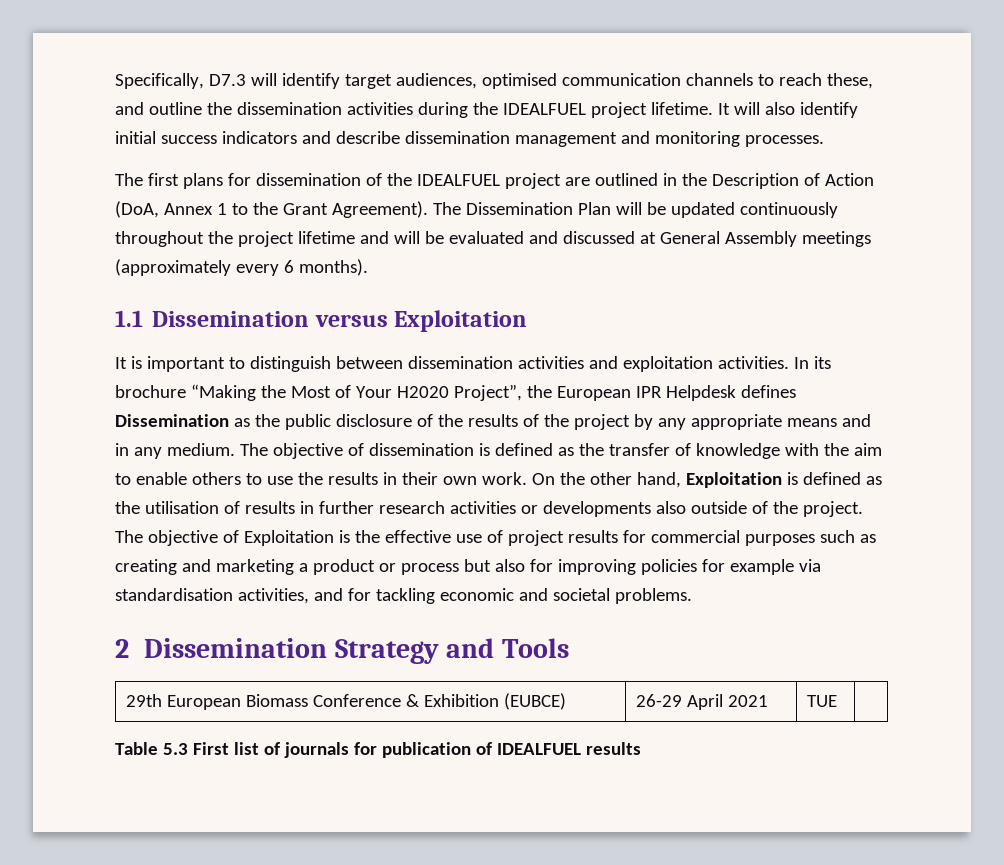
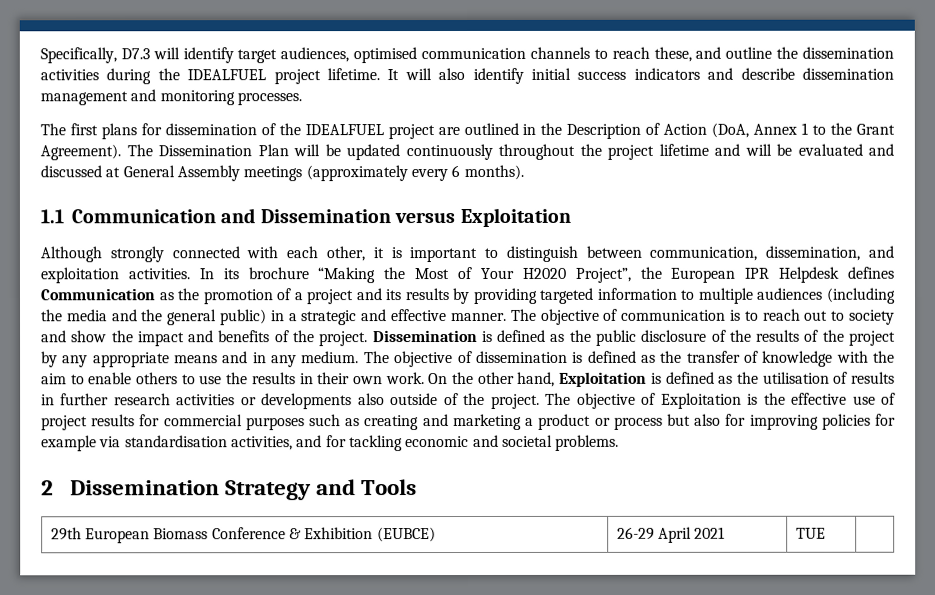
(143, 318) none -> [71,208,256,224] Communication and
[115,357,127,369] It -> [40,246,384,263] Although strongly connected with each other, it
[407,356,584,369] dissemination activities -> [649,245,861,261] communication, dissemination,
[115,414,229,427] Dissemination -> [40,287,896,305] [41,308,896,326] [41,329,547,347] Communication as the promotion of a project and its results by providing targeted information to multiple audiences (including the media and the general public) in a strategic and effective manner. The objective of communication is to reach out to society and show the impact and benefits of the project. Dissemination is defined
[115,742,641,758] // Table 5.3 First list of journals for publication of IDEALFUEL results -> (826, 533) none

